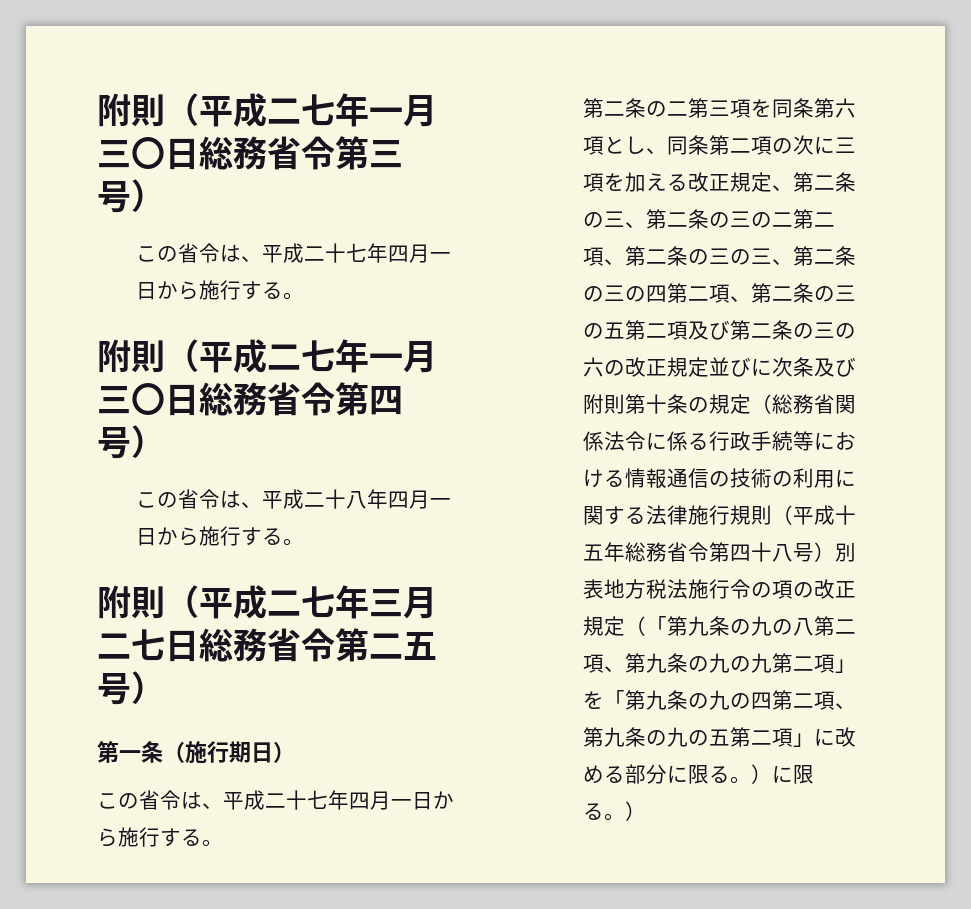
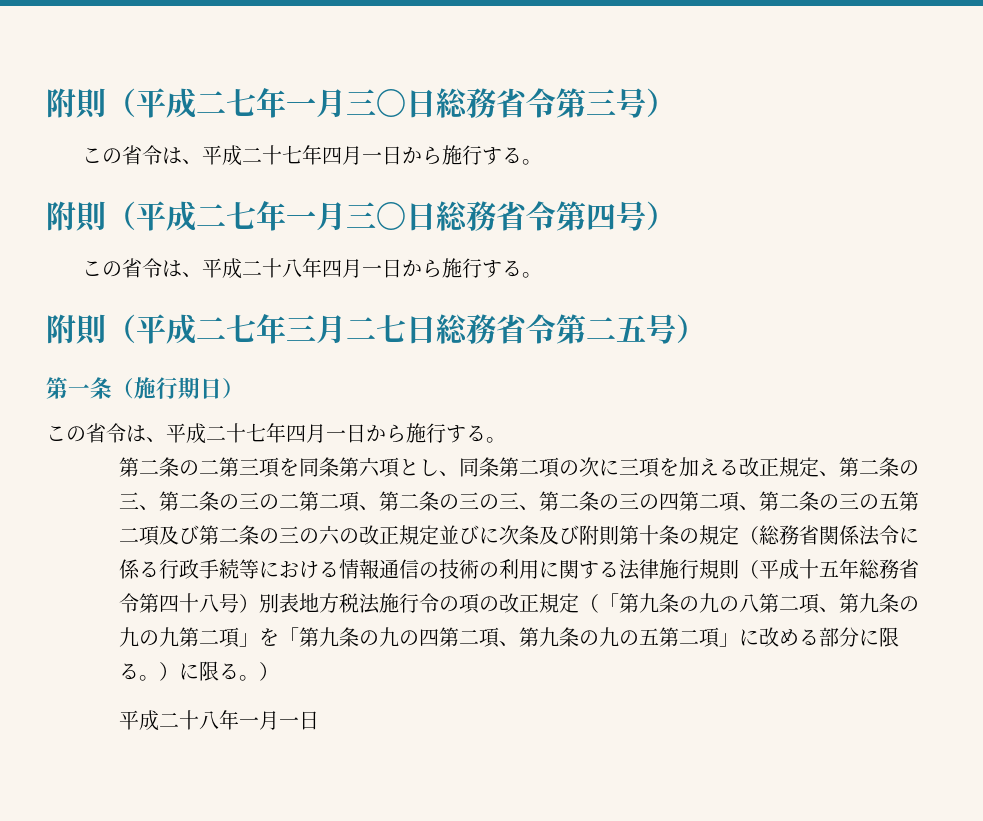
(647, 811) none -> [118,710,319,731] // 平成二十八年一月一日

